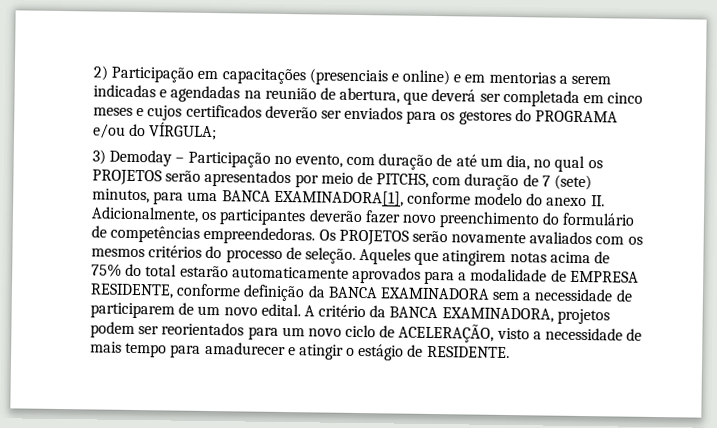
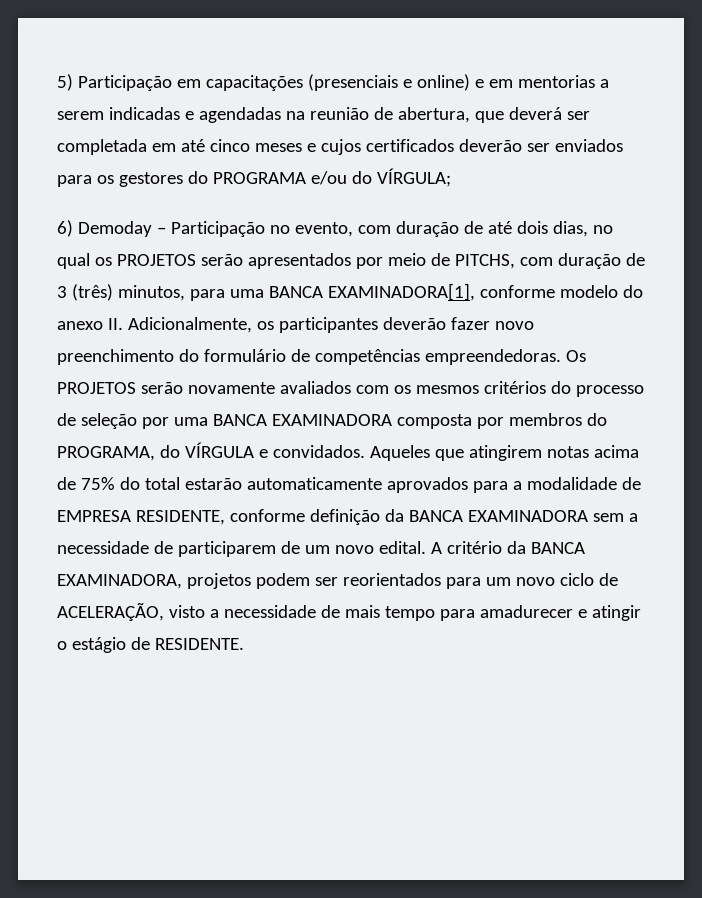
[93,65,108,81] 2) -> [57,74,73,91] 5)
(605, 99) none -> [180,139,205,152] até
[92,149,106,165] 3) -> [57,220,73,237] 6)
[479,154,531,171] um dia, -> [516,221,588,237] dois dias,
[541,174,593,191] 7 (sete) -> [57,284,113,301] 3 (três)
[304,247,356,264] seleção. -> [80,413,607,429] [57,442,365,461] seleção por uma BANCA EXAMINADORA composta por membros do PROGRAMA, do VÍRGULA e convidados.

